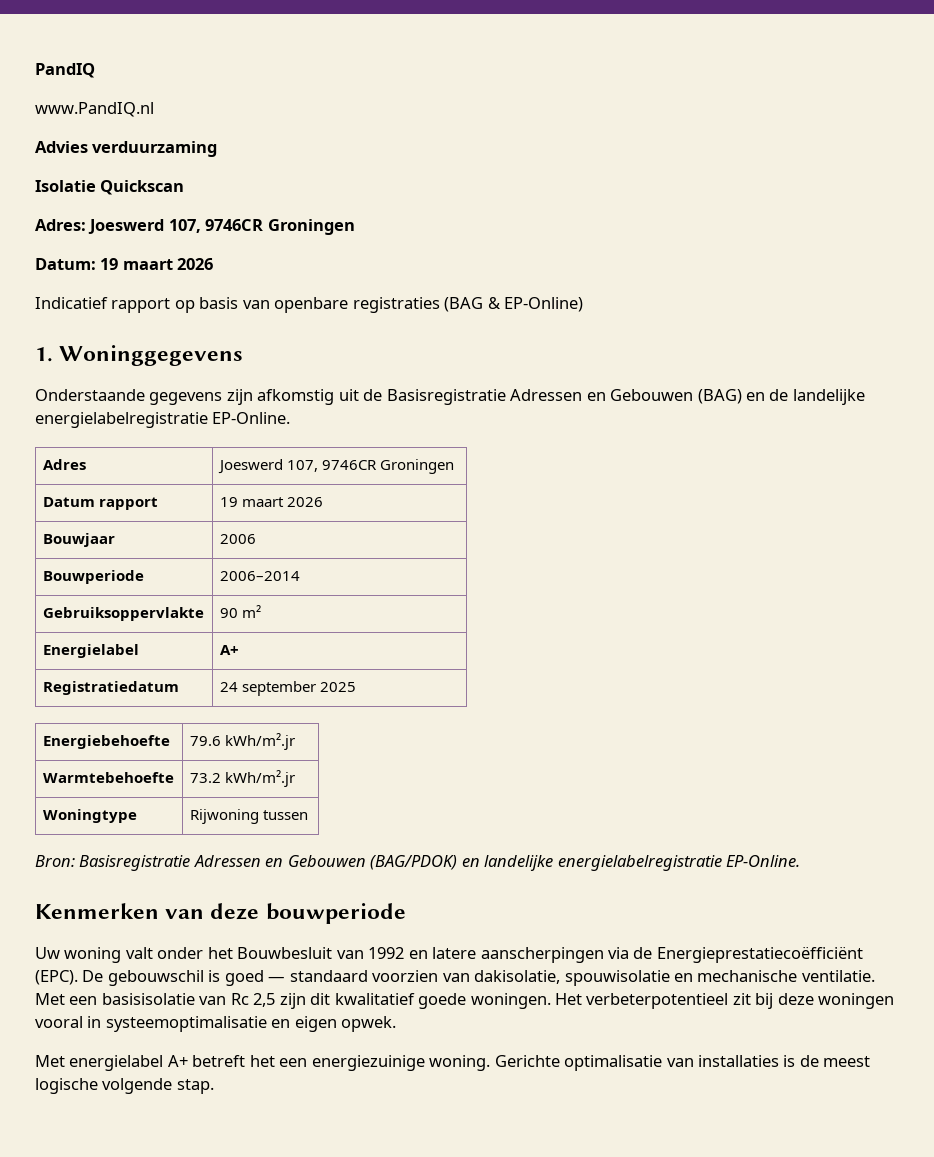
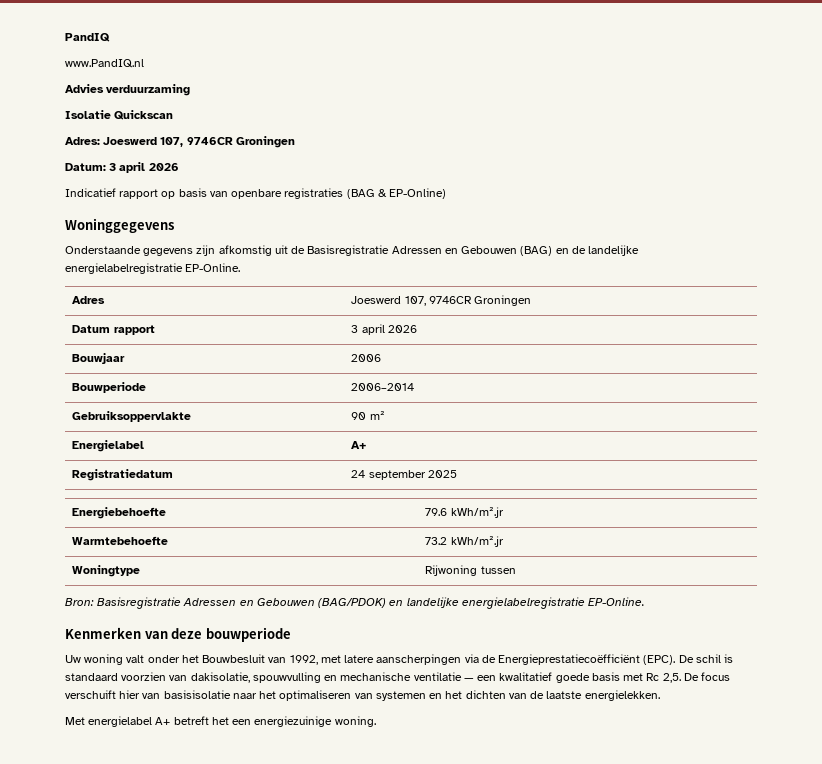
[100,258,173,270] 19 maart -> [109,162,146,173] 3 april
[35,347,53,362] 1. -> (447, 193) none
[219,497,284,507] 19 maart -> [351,324,385,335] 3 april
[368,947,428,959] 1992 en -> [289,655,341,665] 1992, met
[107,970,286,986] gebouwschil is goed — -> [695,654,734,663] schil is
[564,970,670,986] spouwisolatie -> [252,672,321,683] spouwvulling
[801,970,875,982] [35,993,895,1009] [35,1016,397,1032] ventilatie. Met een basisisolatie van Rc 2,5 zijn dit kwalitatief goede woningen. Het verbeterpotentieel zit bij deze woningen vooral in systeemoptimalisatie en eigen opwek. -> [413,672,731,683] [65,690,660,701] ventilatie — een kwalitatief goede basis met Rc 2,5. De focus verschuift hier van basisisolatie naar het optimaliseren van systemen en het dichten van de laatste energielekken.
[494,1055,871,1071] [35,1078,214,1094] Gerichte optimalisatie van installaties is de meest logische volgende stap. -> (376, 721) none

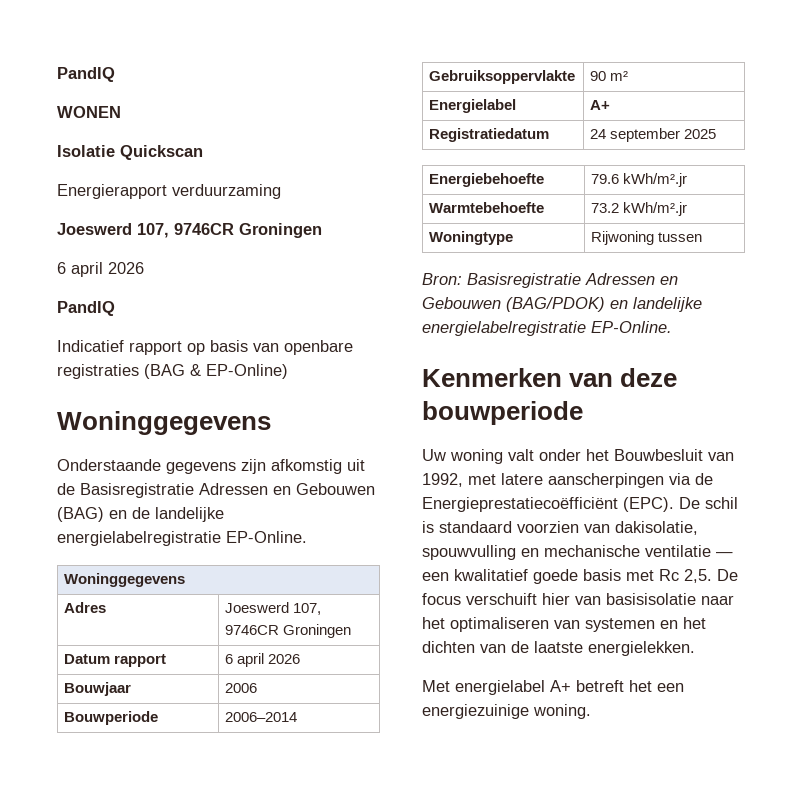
[65,33,110,42] [65,59,144,68] [65,84,191,96] PandIQ // www.PandIQ.nl // Advies verduurzaming -> [57,67,115,82] [57,106,121,118] PandIQ // WONEN
[65,136,295,148] [65,162,179,173] Adres: Joeswerd 107, 9746CR Groningen // Datum: 3 april 2026 -> [57,184,281,199] [57,223,322,238] [57,262,144,277] [57,301,115,316] Energierapport verduurzaming // Joeswerd 107, 9746CR Groningen // 6 april 2026 // PandIQ
(241, 267) none -> [64,573,186,587] // Woninggegevens
[351,325,359,333] 3 -> [225,654,234,664] 6

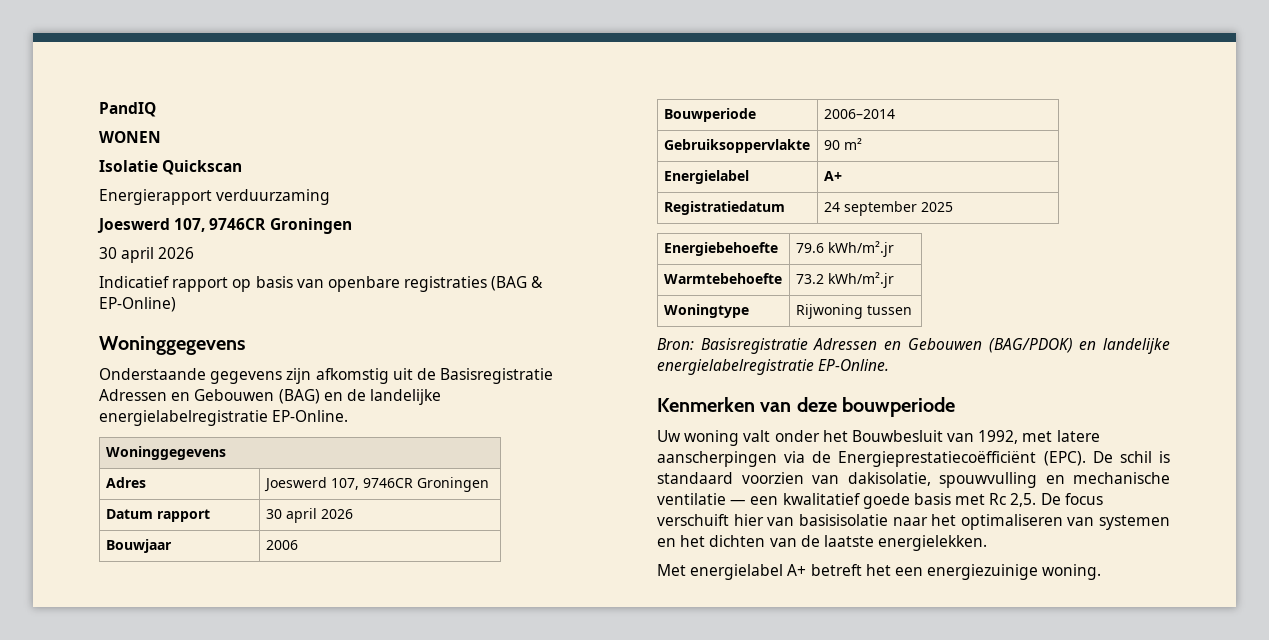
[57,262,144,277] [57,301,115,316] 6 april 2026 // PandIQ -> [99,247,195,263] 30 april 2026
[225,654,234,664] 6 -> [265,509,282,519] 30

